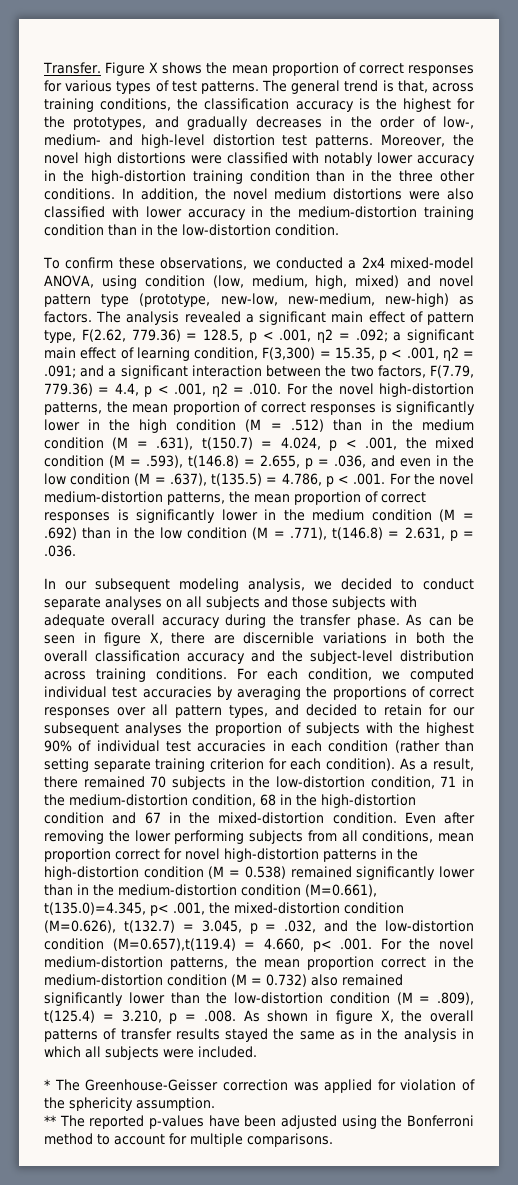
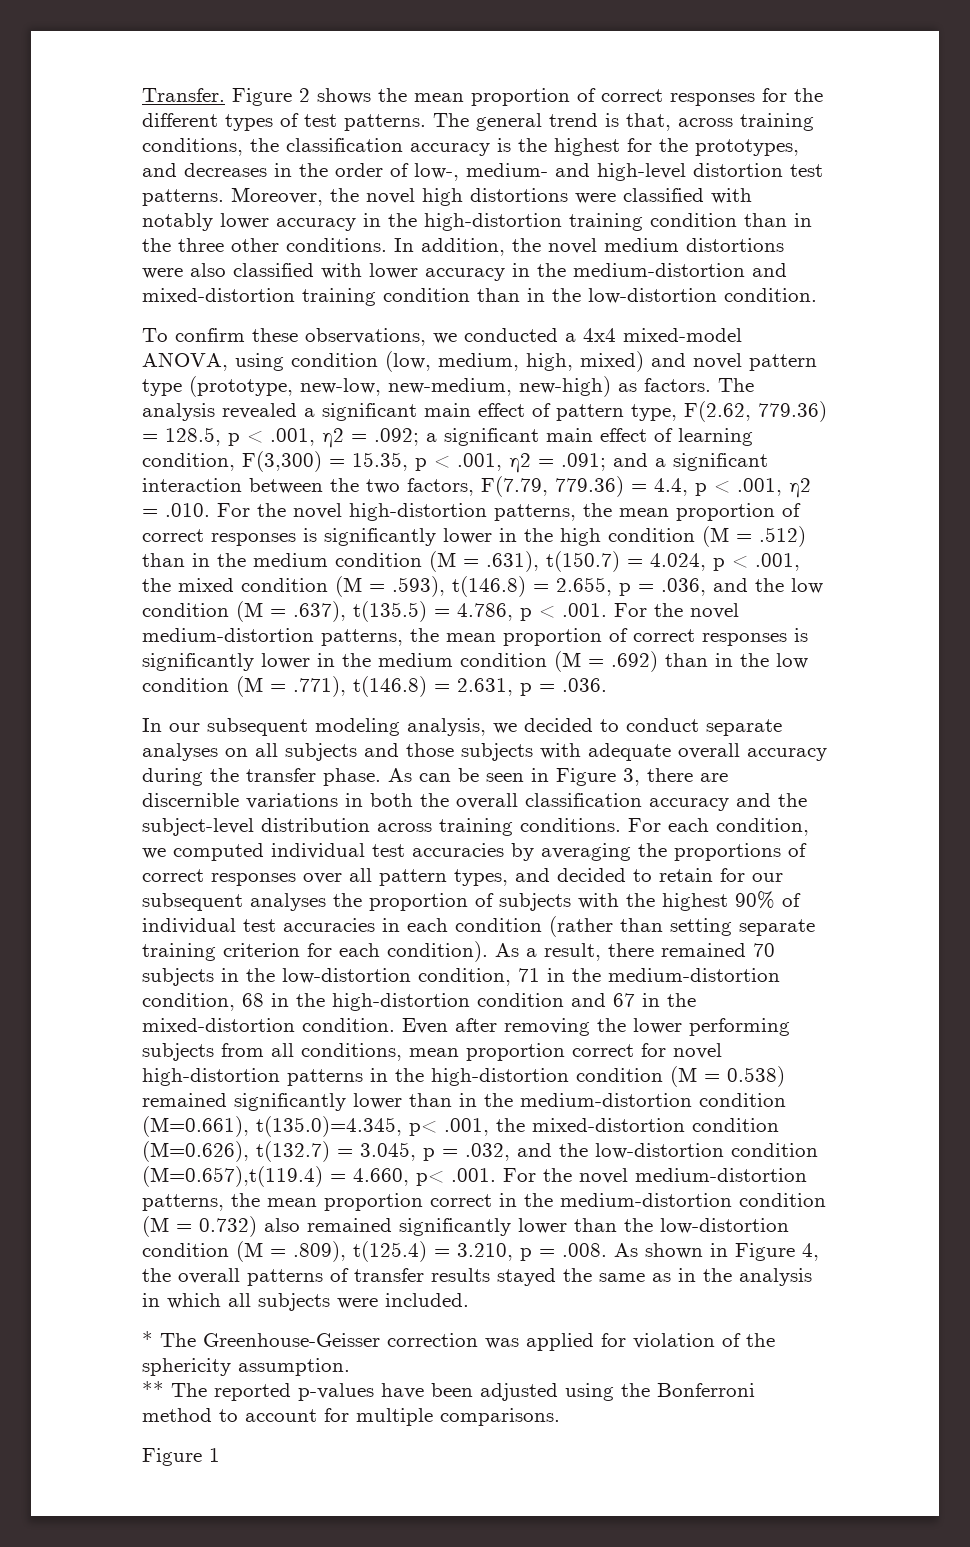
[149,62,159,73] X -> [299,88,310,102] 2
[65,80,113,92] various -> [794,88,823,102] [142,113,218,127] the different
[187,116,249,130] gradually -> (177, 170) none
(418, 212) none -> [752,263,787,277] [142,288,295,302] and mixed-distortion
[361,257,385,268] 2x4 -> [583,328,616,342] 4x4
[400,455,448,467] even in -> (748, 585) none
[104,632,163,646] figure X, -> [556,768,640,786] Figure 3,
[335,1010,394,1024] figure X, -> [735,1243,819,1261] Figure 4,
(333, 1140) none -> [142,1448,220,1466] // Figure 1

